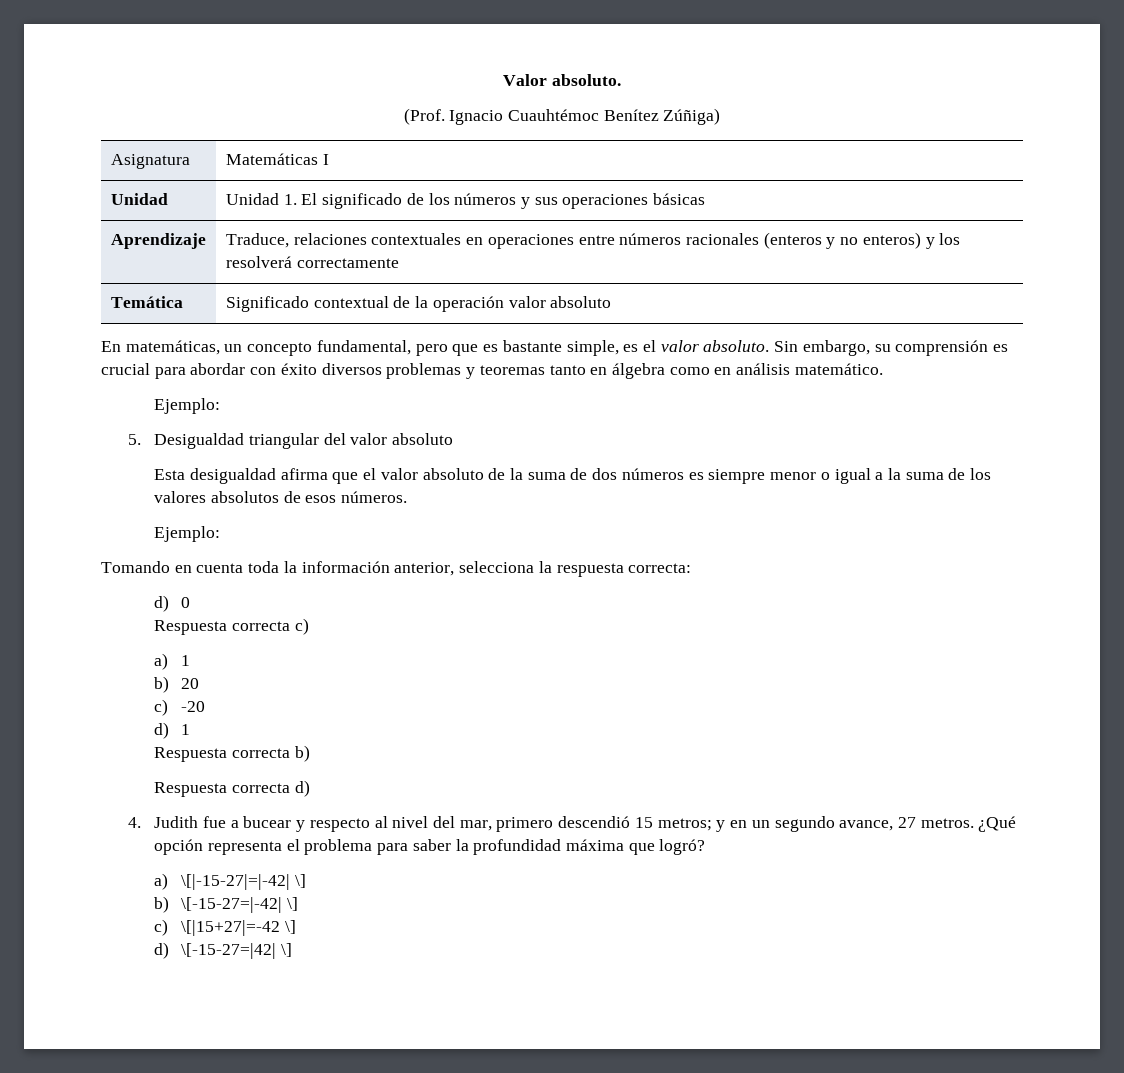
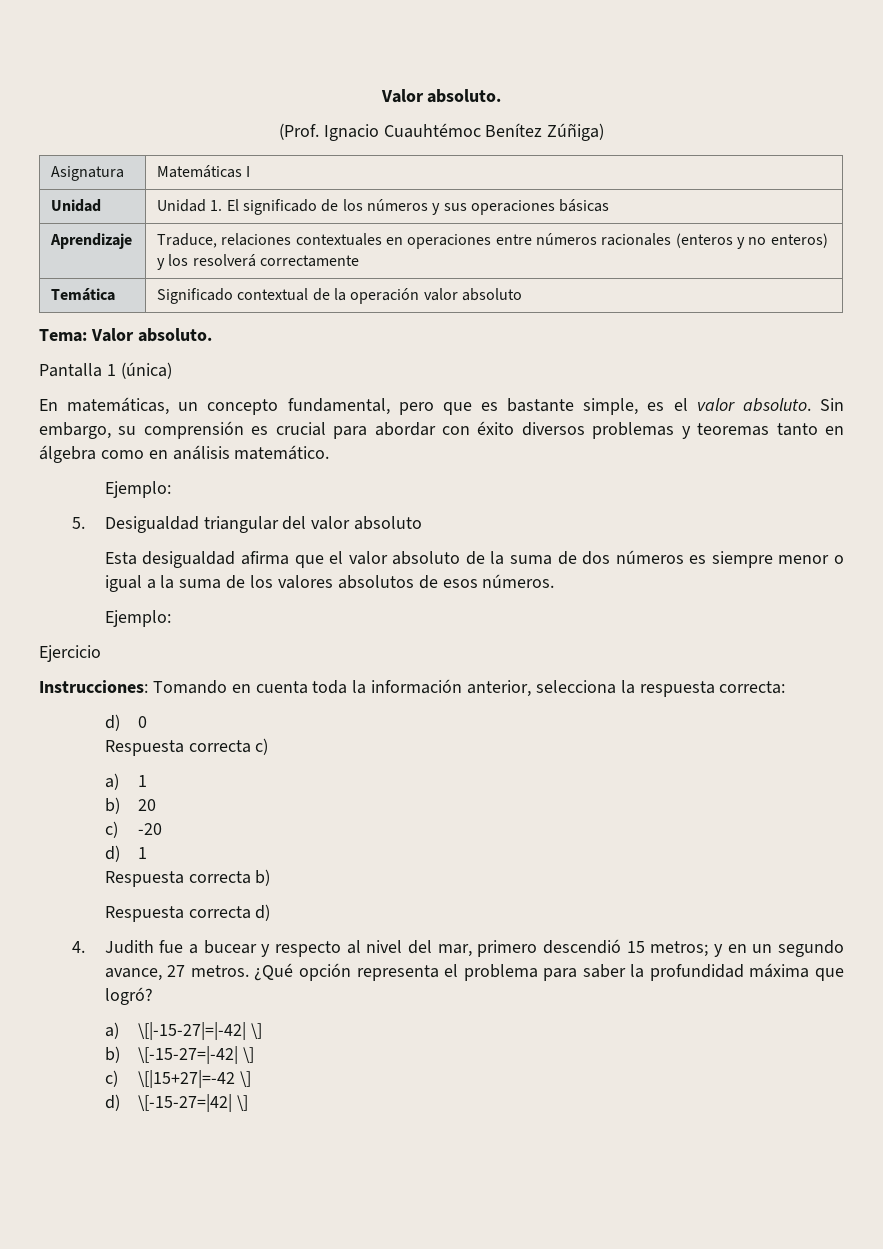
(612, 302) none -> [39,328,212,342] [39,362,172,379] // Tema: Valor absoluto. // Pantalla 1 (única)
(221, 534) none -> [39,645,101,662] [39,680,148,693] Ejercicio // Instrucciones:

